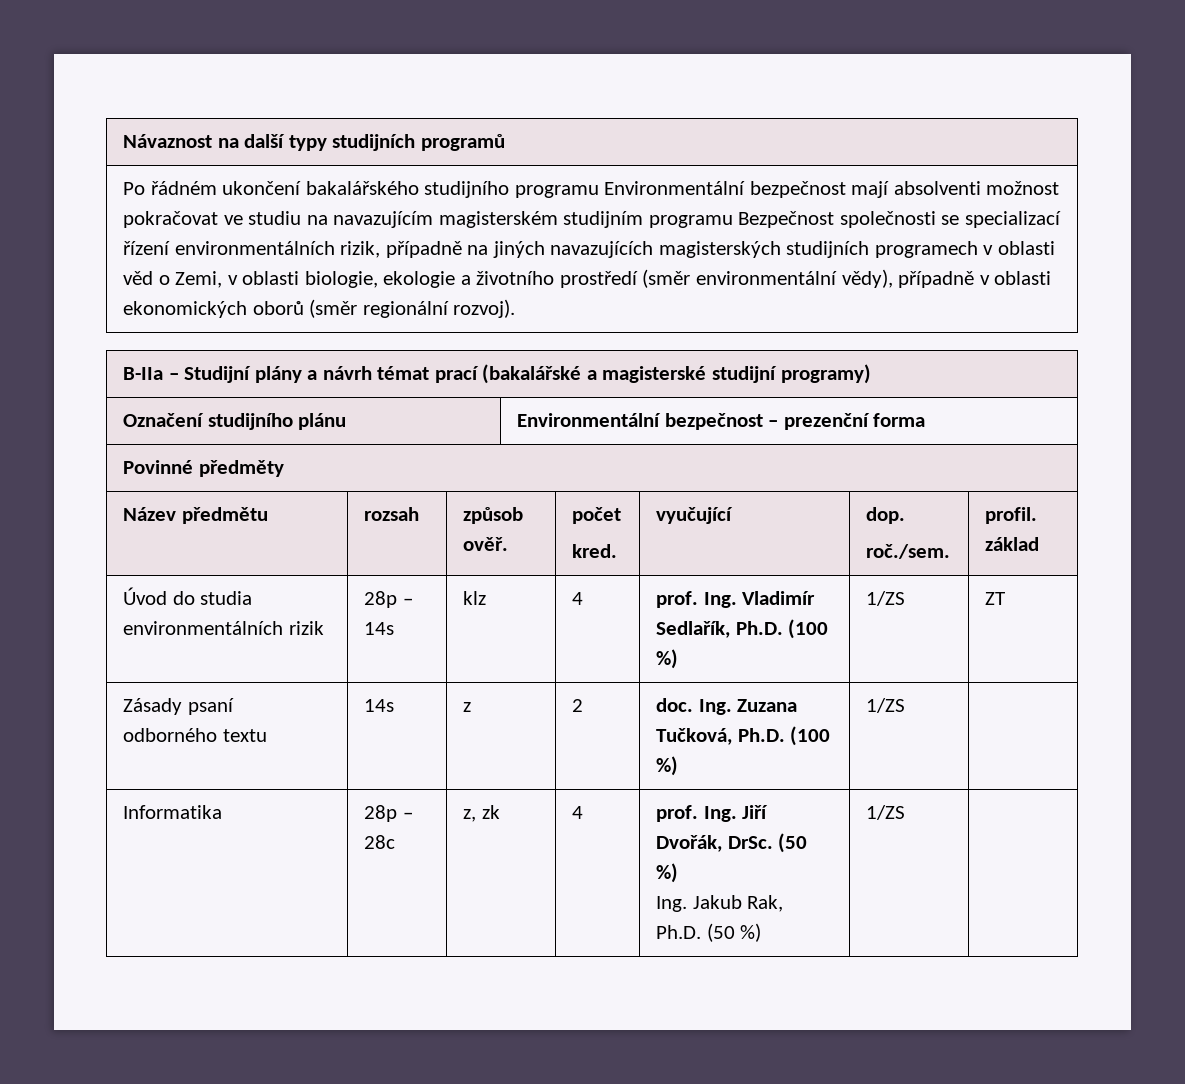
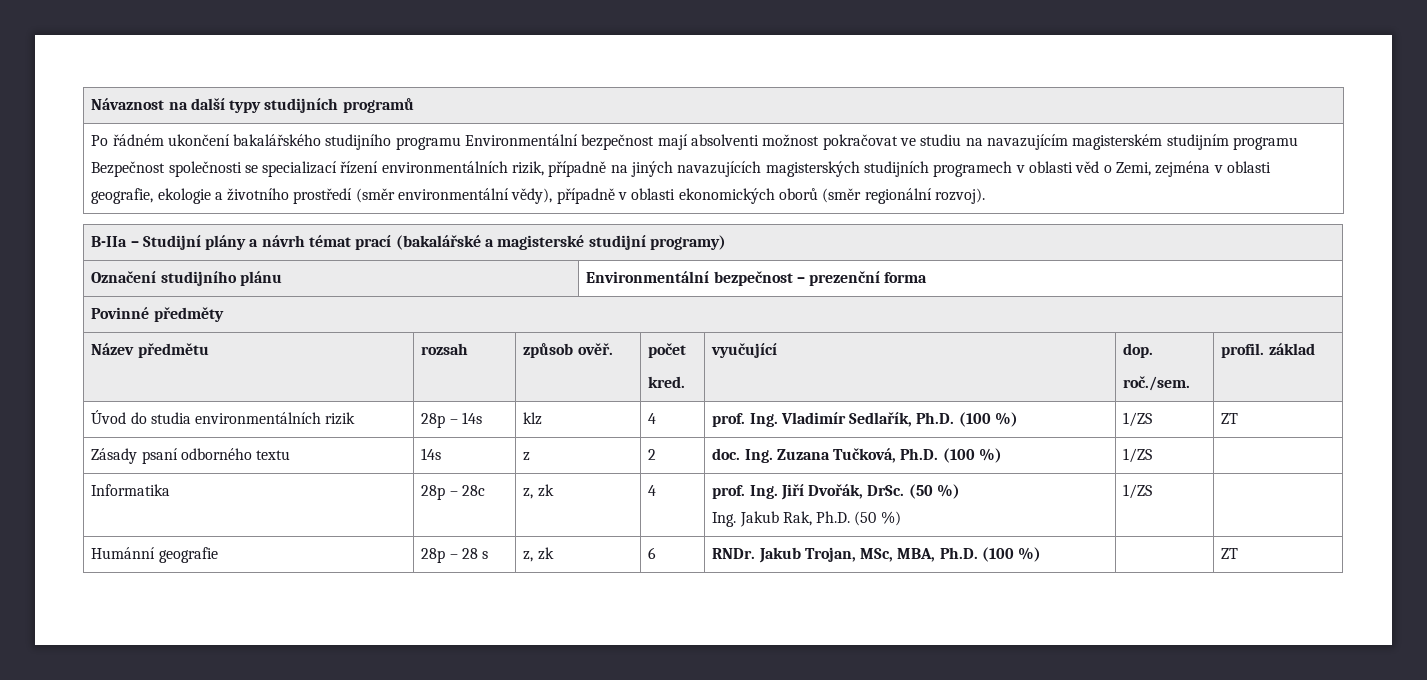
[227,271,378,288] v oblasti biologie, -> [1155,161,1271,177] [91,188,154,204] zejména v oblasti geografie,
(906, 812) none -> [91,547,218,563] [421,548,489,563] [523,547,554,562] [648,547,657,559] [712,547,1042,563] [1221,548,1239,559] // Humánní geografie | 28p – 28 s | z, zk | 6 | RNDr. Jakub Trojan, MSc, MBA, Ph.D. (100 %) | | ZT

